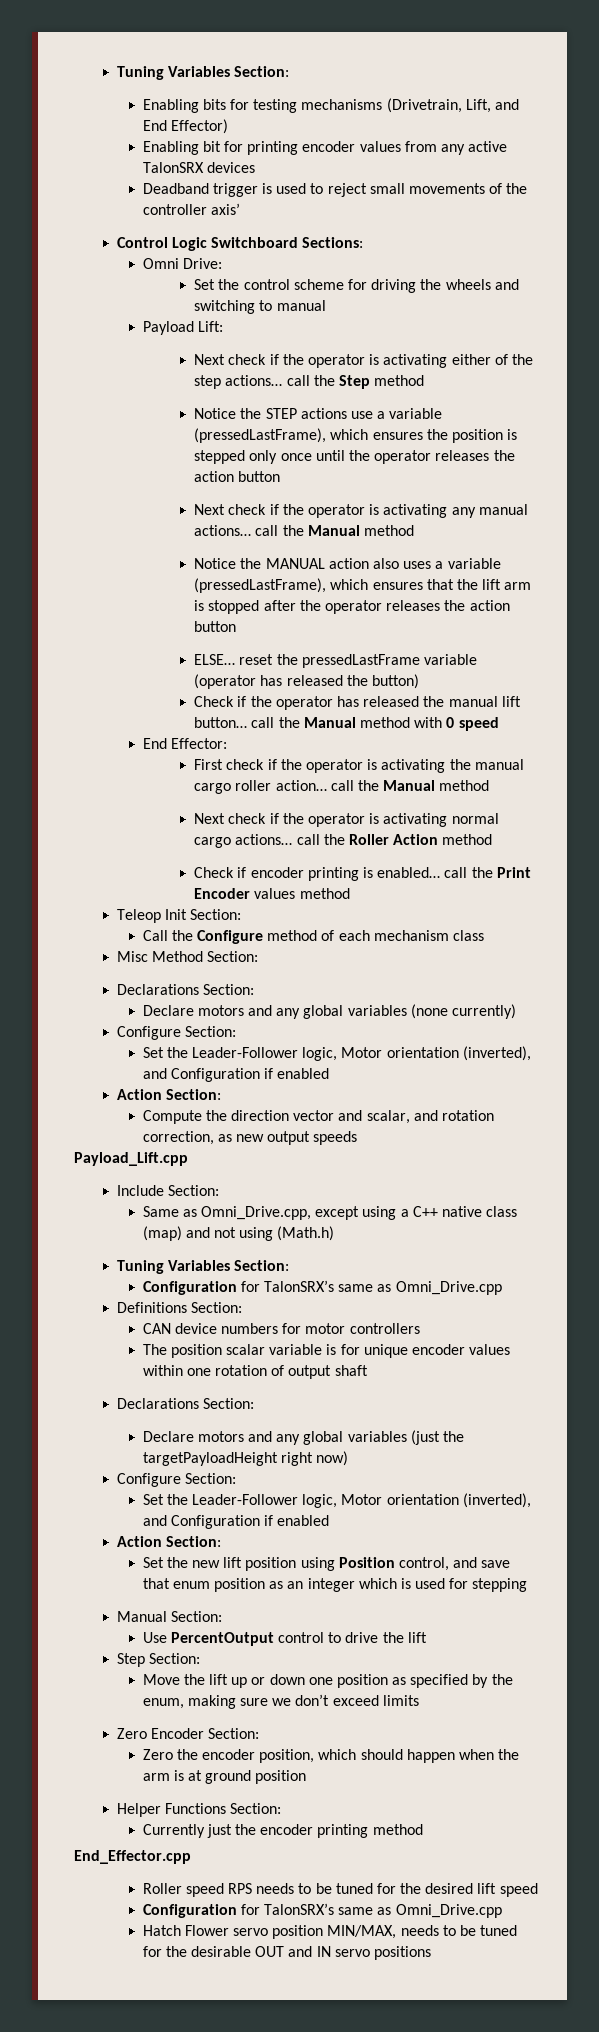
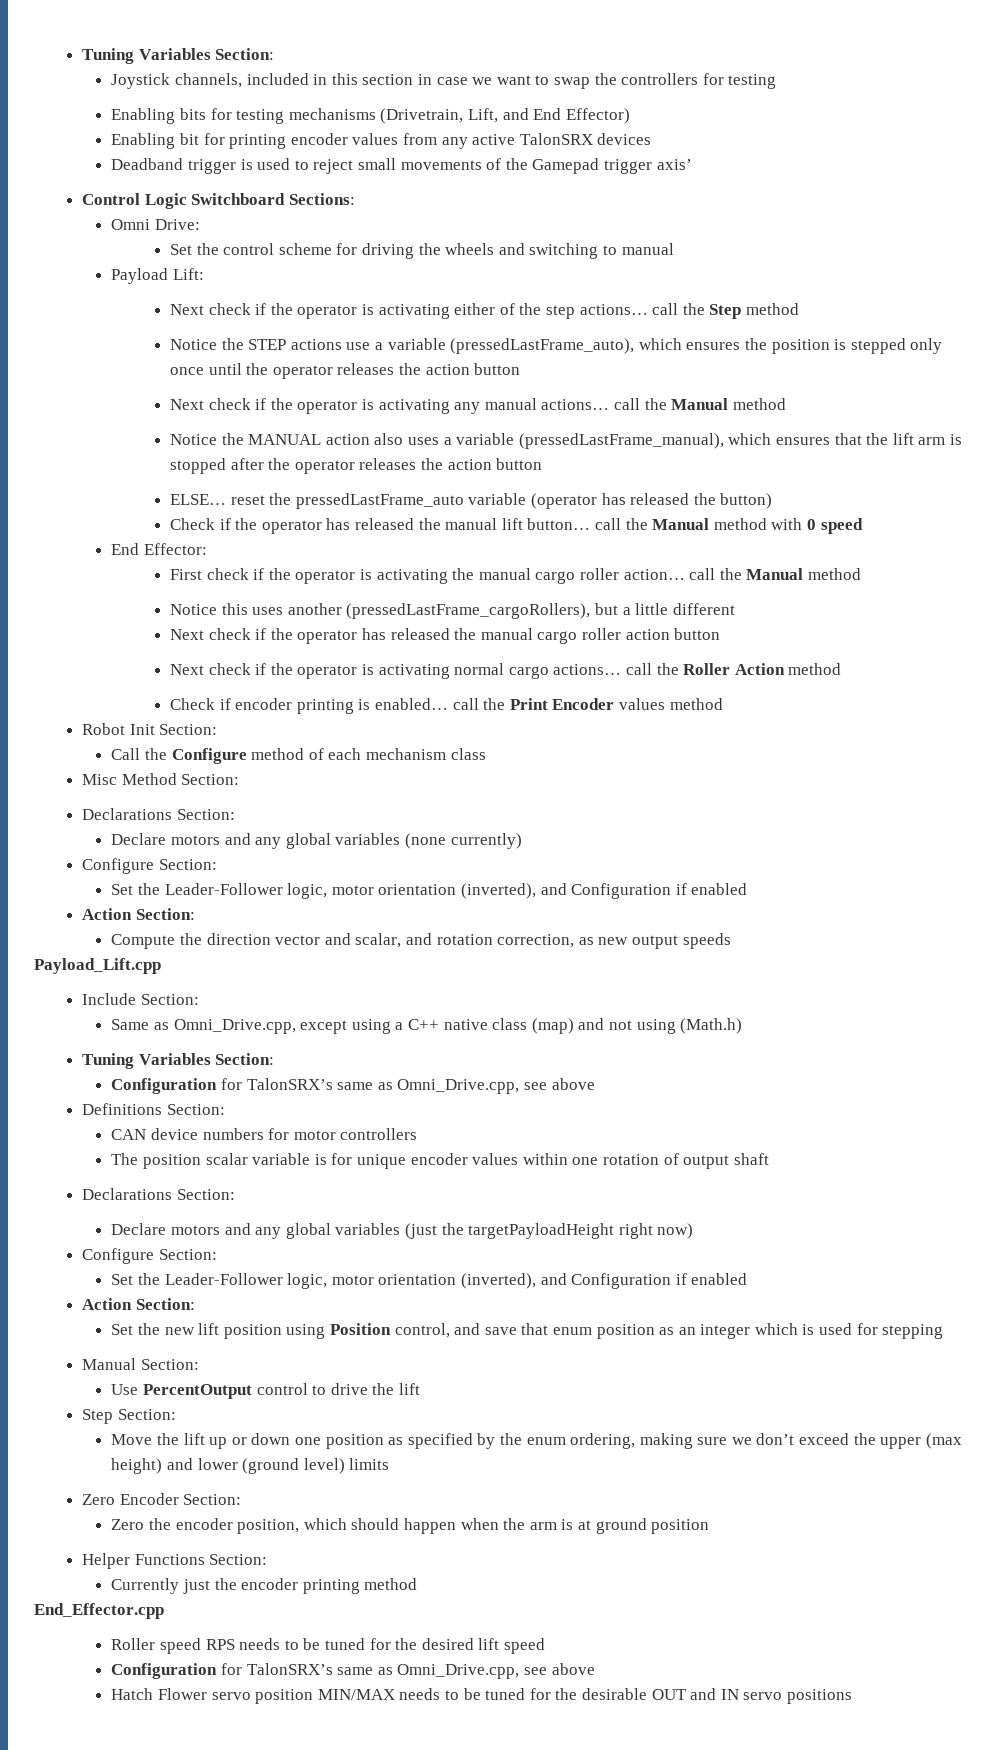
[116,66,290,80] Tuning Variables Section: -> [82,48,275,64] [111,73,777,89] Tuning Variables Section: // Joystick channels, included in this section in case we want to swap the controllers for testing
[142,204,207,215] controller -> [532,158,652,174] Gamepad trigger
[194,428,327,443] (pressedLastFrame), -> [450,338,635,354] (pressedLastFrame_auto),
[194,578,327,593] (pressedLastFrame), -> [518,433,724,449] (pressedLastFrame_manual),
[301,654,420,668] pressedLastFrame -> [295,493,464,509] pressedLastFrame_auto
(490, 785) none -> [170,603,735,619] [170,628,721,644] // Notice this uses another (pressedLastFrame_cargoRollers), but a little different // Next check if the operator has released the manual cargo roller action button
[116,909,161,923] Teleop -> [82,723,126,735] Robot
[341,1047,383,1058] Motor -> [331,885,374,895] motor
[395,1281,502,1295] Omni_Drive.cpp -> [397,1078,595,1094] Omni_Drive.cpp, see above
[341,1494,383,1505] Motor -> [331,1275,374,1285] motor
[142,1698,184,1709] enum, -> [526,1433,636,1449] enum ordering,
(379, 1700) none -> [853,1433,962,1449] [111,1458,345,1474] the upper (max height) and lower (ground level)
[395,1904,502,1918] Omni_Drive.cpp -> [397,1663,595,1679] Omni_Drive.cpp, see above
[327,1925,397,1939] MIN/MAX, -> [317,1689,395,1700] MIN/MAX

